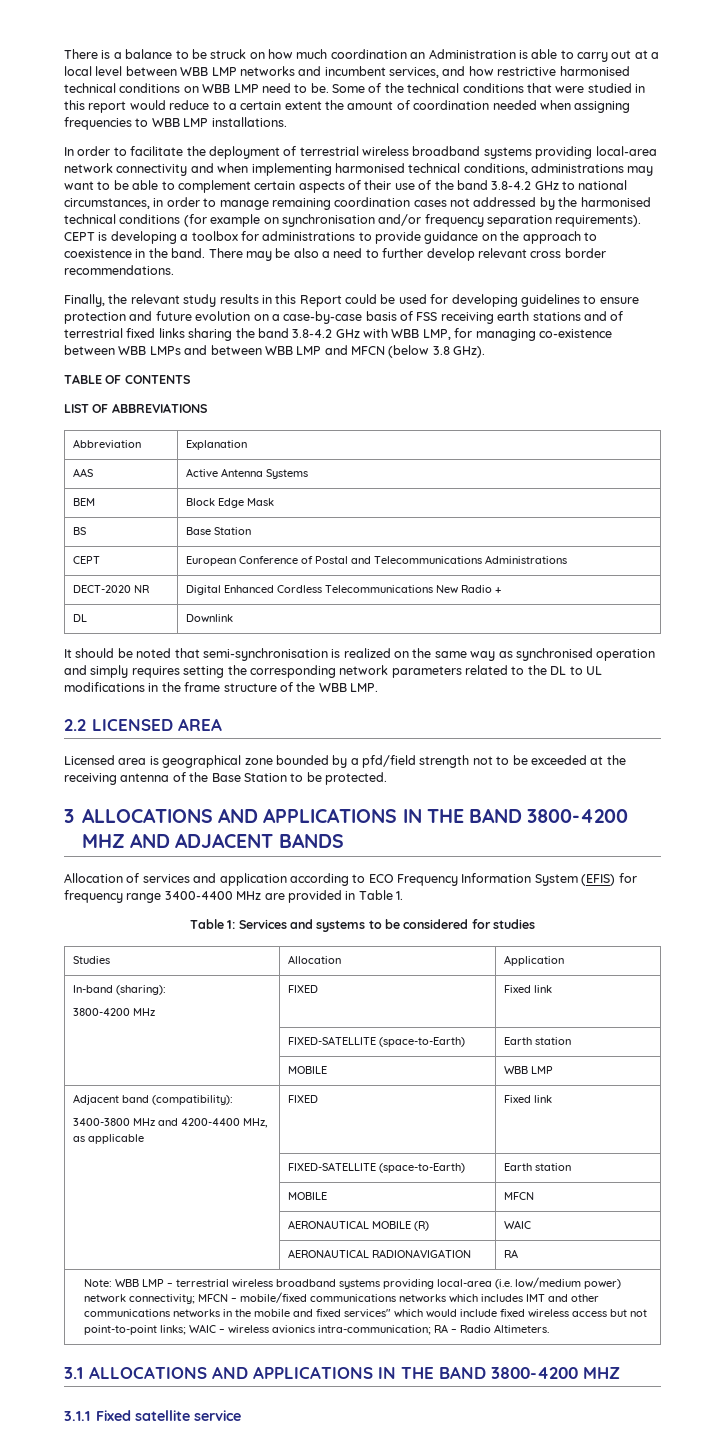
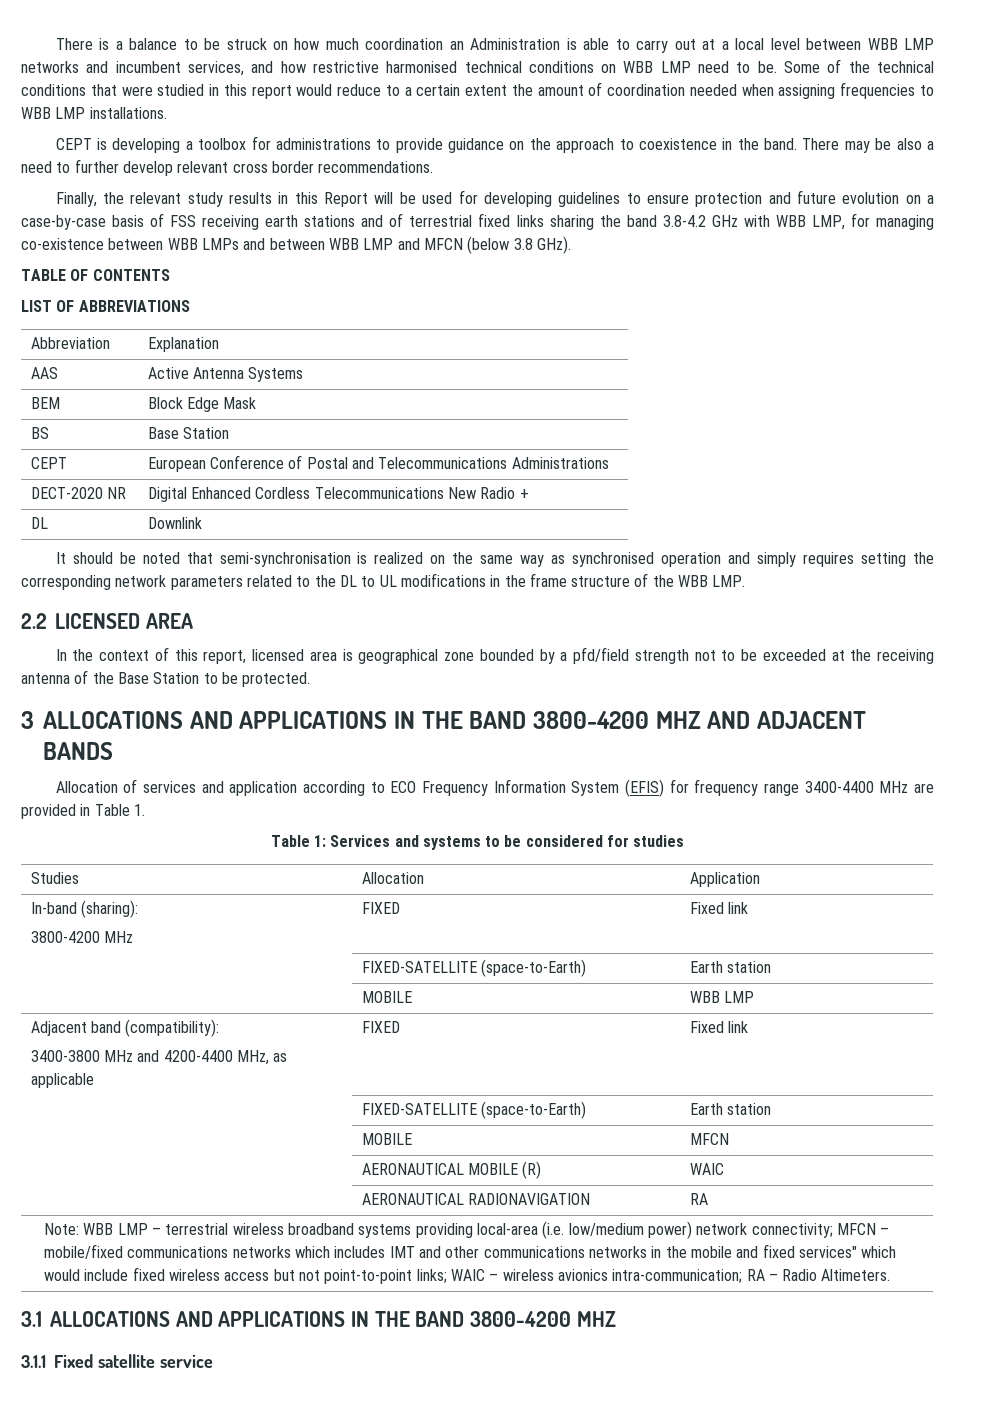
[64,146,657,159] [64,163,654,176] [64,180,628,193] [64,197,651,210] [64,214,642,227] In order to facilitate the deployment of terrestrial wireless broadband systems providing local-area network connectivity and when implementing harmonised technical conditions, administrations may want to be able to complement certain aspects of their use of the band 3.8-4.2 GHz to national circumstances, in order to manage remaining coordination cases not addressed by the harmonised technical conditions (for example on synchronisation and/or frequency separation requirements). -> (167, 113) none
[345,294,377,304] could -> [374,192,394,204] will
[64,755,115,765] Licensed -> [55,647,305,664] In the context of this report, licensed

